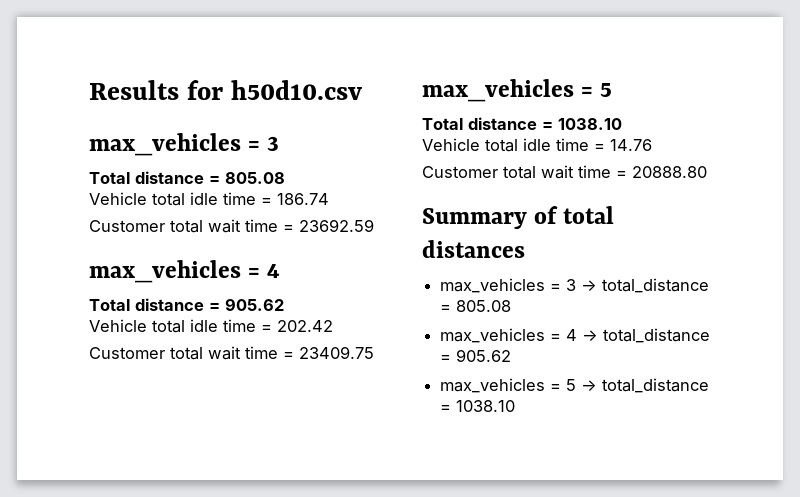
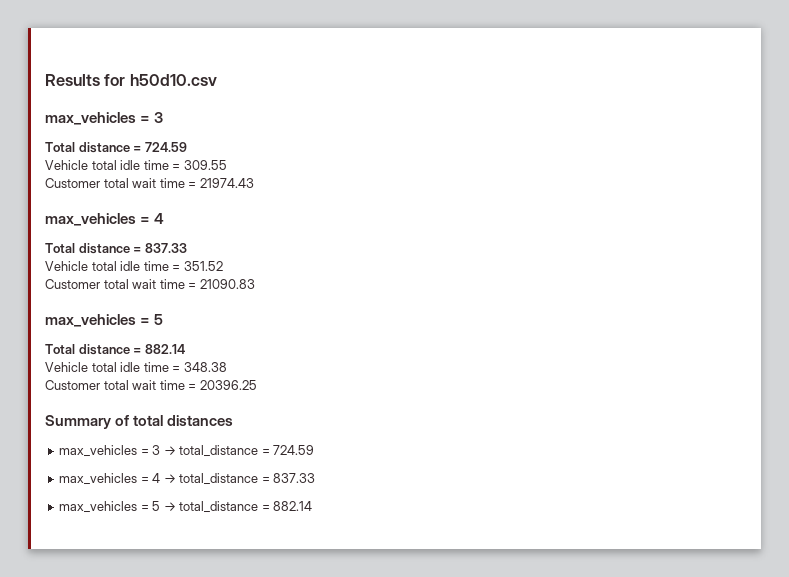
[225,172,285,184] [89,192,329,206] [89,219,374,233] 805.08 // Vehicle total idle time = 186.74 // Customer total wait time = 23692.59 -> [144,142,187,152] [45,160,227,170] [45,178,254,188] 724.59 // Vehicle total idle time = 309.55 // Customer total wait time = 21974.43
[225,298,284,311] [89,319,333,333] [89,346,374,360] 905.62 // Vehicle total idle time = 202.42 // Customer total wait time = 23409.75 -> [144,243,187,253] [45,261,223,271] [45,279,255,289] 837.33 // Vehicle total idle time = 351.52 // Customer total wait time = 21090.83
[558,118,622,130] [422,138,652,152] [422,165,707,179] 1038.10 // Vehicle total idle time = 14.76 // Customer total wait time = 20888.80 -> [144,344,185,354] [45,362,227,372] [45,380,257,390] 882.14 // Vehicle total idle time = 348.38 // Customer total wait time = 20396.25
[456,300,512,312] 805.08 -> [273,445,315,455] 724.59
[456,349,512,362] 905.62 -> [273,473,316,483] 837.33
[456,400,516,412] 1038.10 -> [273,501,313,511] 882.14

